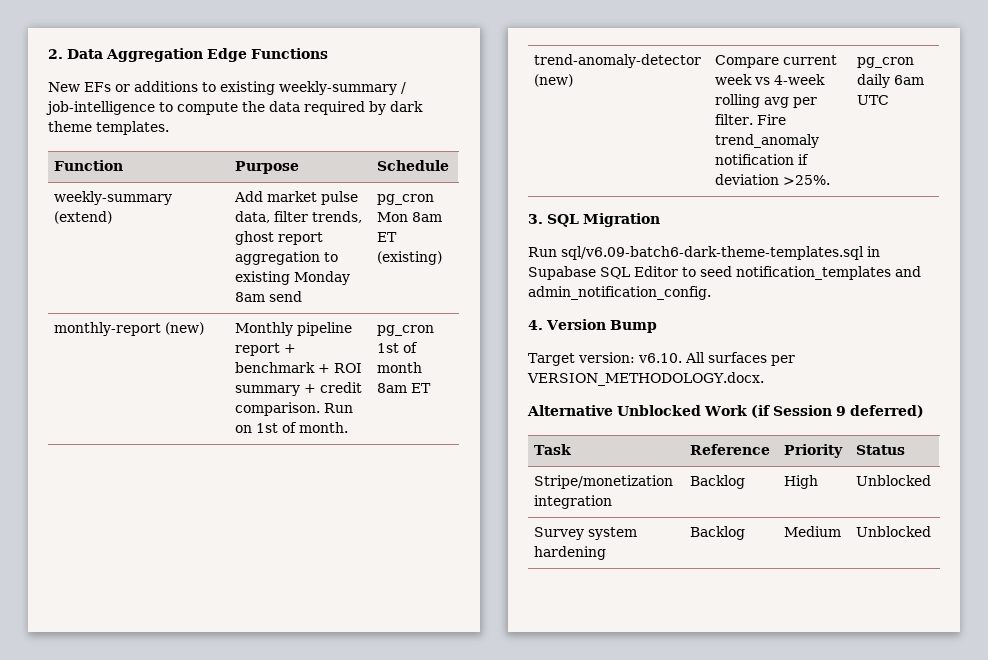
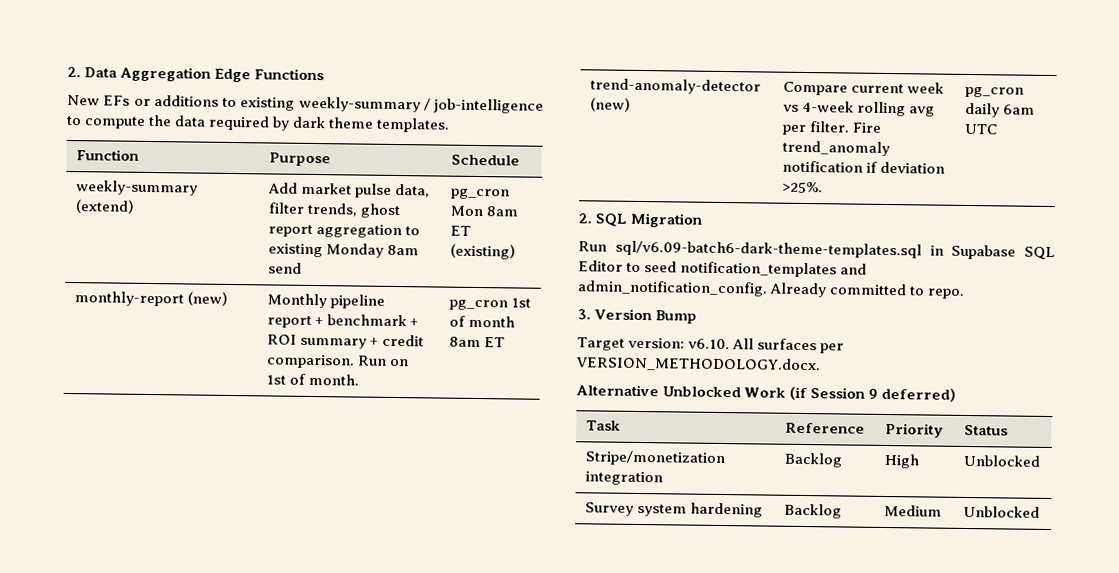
[528,214,543,224] 3. -> [578,213,592,224] 2.
[528,320,543,330] // 4. -> [769,282,966,299] [577,309,591,320] Already committed to repo. // 3.

